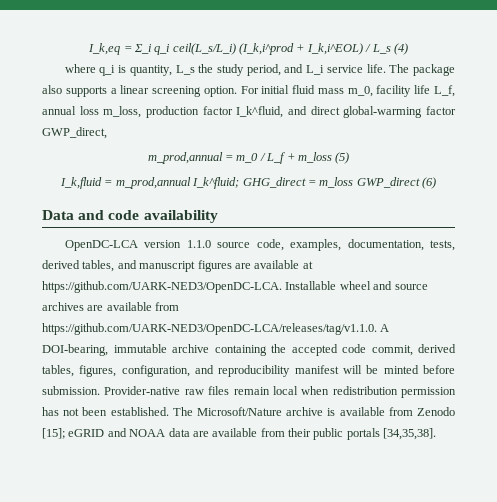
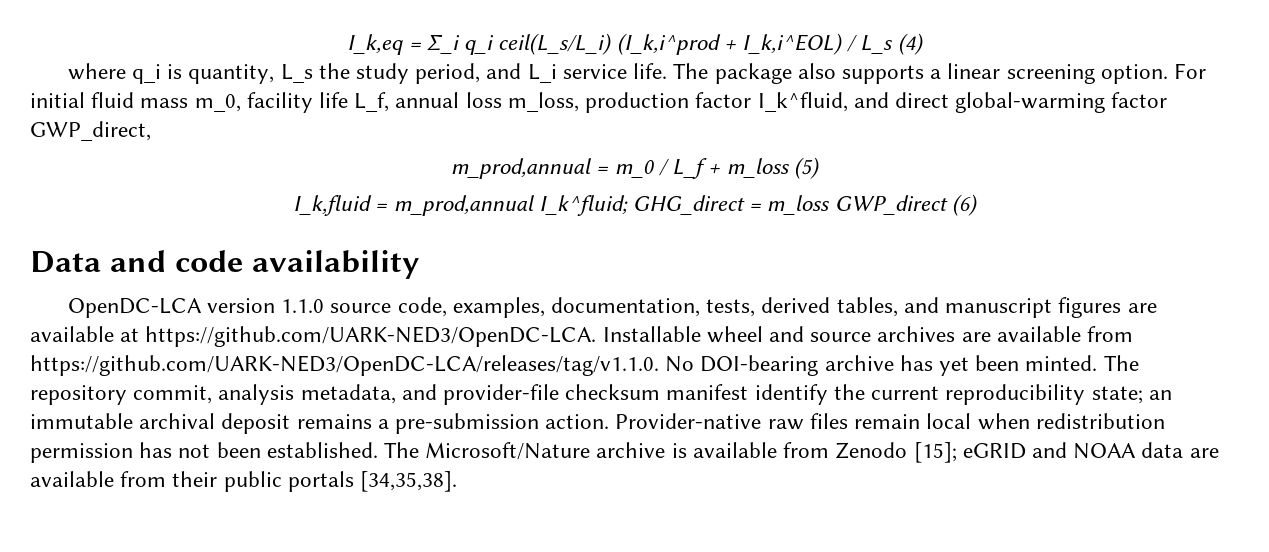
[380,324,390,332] [42,344,456,356] [42,365,455,377] [42,386,100,395] A DOI-bearing, immutable archive containing the accepted code commit, derived tables, figures, configuration, and reproducibility manifest will be minted before submission. -> [665,355,1139,376] [30,384,1172,405] [30,413,610,434] No DOI-bearing archive has yet been minted. The repository commit, analysis metadata, and provider-file checksum manifest identify the current reproducibility state; an immutable archival deposit remains a pre-submission action.

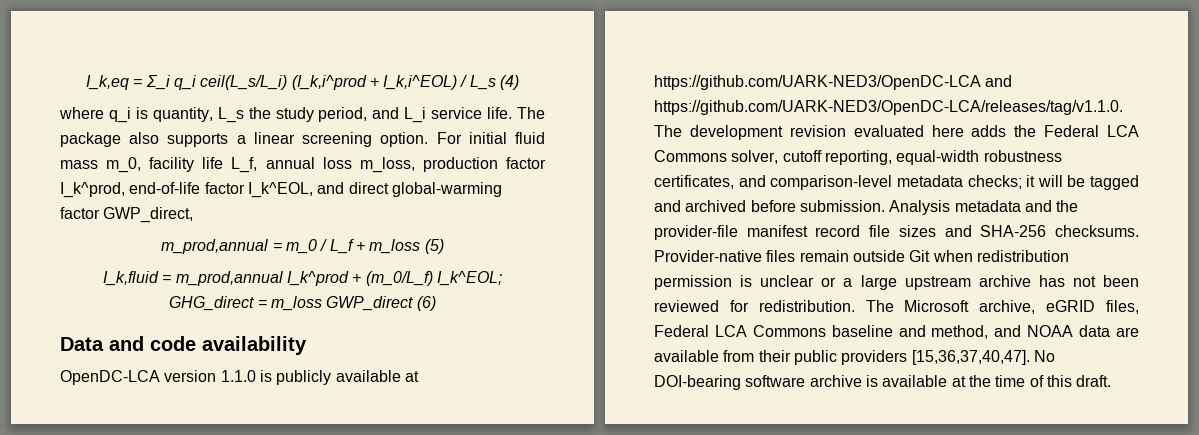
[757,92,848,112] I_k^fluid, -> [60,182,313,198] I_k^prod, end-of-life factor I_k^EOL,
[538,195,628,216] I_k^fluid; -> [287,271,502,286] I_k^prod + (m_0/L_f) I_k^EOL;
[330,297,1157,318] [30,326,1134,347] [30,355,1139,376] [30,384,1172,405] [30,413,1165,434] [30,442,1026,463] source code, examples, documentation, tests, derived tables, and manuscript figures are available at https://github.com/UARK-NED3/OpenDC-LCA. Installable wheel and source archives are available from https://github.com/UARK-NED3/OpenDC-LCA/releases/tag/v1.1.0. No DOI-bearing archive has yet been minted. The repository commit, analysis metadata, and provider-file checksum manifest identify the current reproducibility state; an immutable archival deposit remains a pre-submission action. Provider-native raw files remain local when redistribution permission has not been established. The Microsoft/Nature archive is available from Zenodo [15]; eGRID -> [259,370,419,385] [654,75,1013,90] [654,100,1123,115] [654,125,1139,140] [654,150,1062,165] [654,175,1139,190] [654,200,1079,215] [654,225,1139,240] [654,250,1069,262] [654,275,1139,290] [654,300,1139,314] [654,325,989,339] is publicly available at https://github.com/UARK-NED3/OpenDC-LCA and https://github.com/UARK-NED3/OpenDC-LCA/releases/tag/v1.1.0. The development revision evaluated here adds the Federal LCA Commons solver, cutoff reporting, equal-width robustness certificates, and comparison-level metadata checks; it will be tagged and archived before submission. Analysis metadata and the provider-file manifest record file sizes and SHA-256 checksums. Provider-native files remain outside Git when redistribution permission is unclear or a large upstream archive has not been reviewed for redistribution. The Microsoft archive, eGRID files, Federal LCA Commons baseline and method,
[287,471,458,492] portals [34,35,38]. -> [841,350,1055,365] [654,375,1112,390] providers [15,36,37,40,47]. No DOI-bearing software archive is available at the time of this draft.

